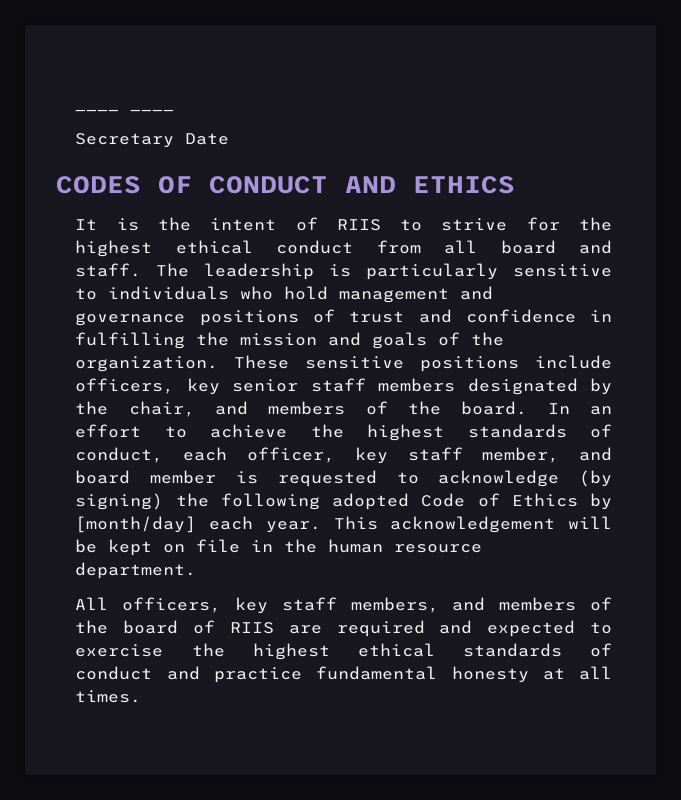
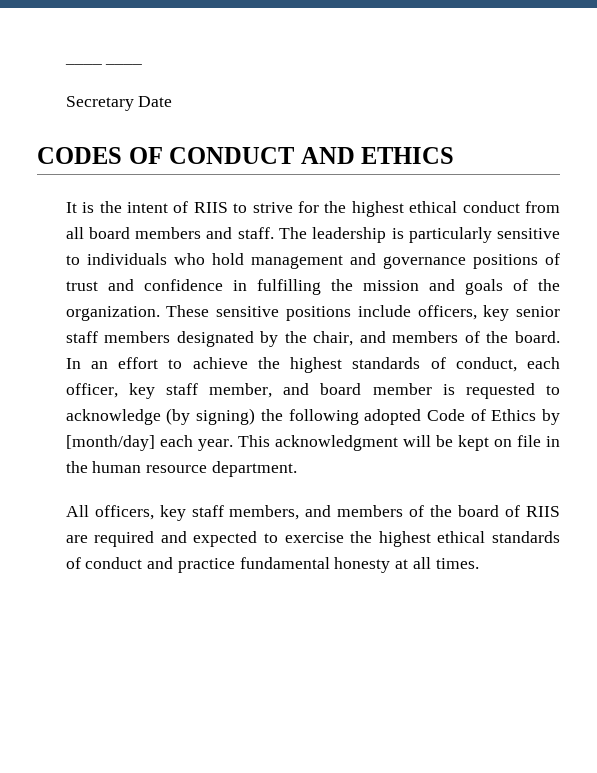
(556, 247) none -> [135,227,202,239] members
[390,516,556,533] acknowledgement -> [274,435,398,451] acknowledgment

